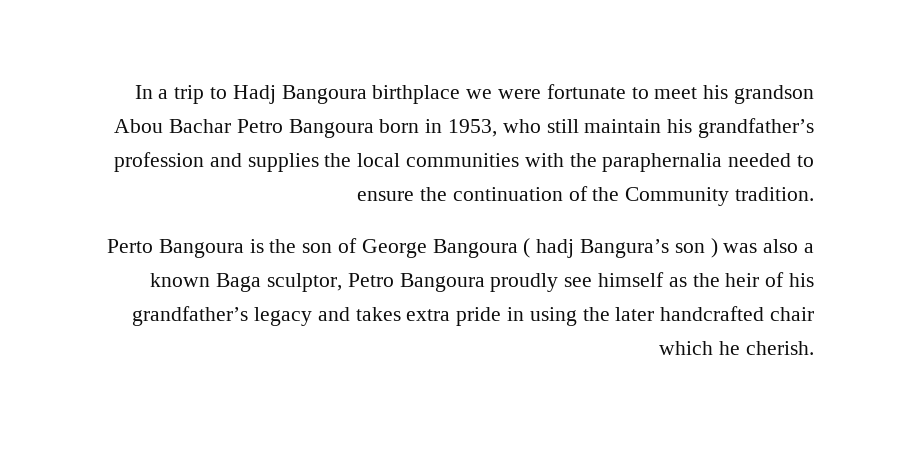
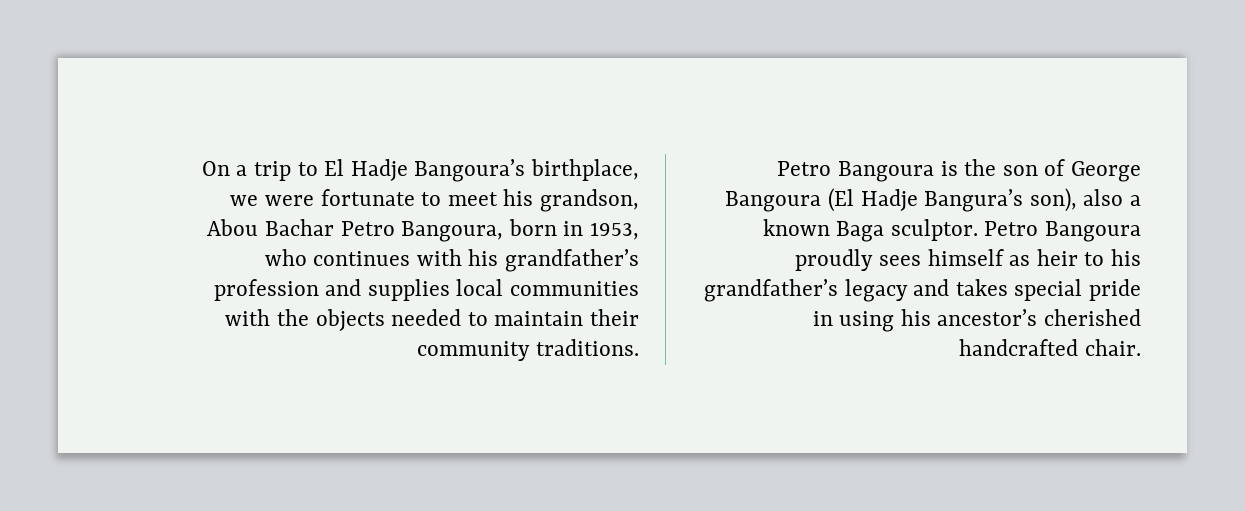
[134,85,153,99] In -> [201,161,230,176] On
[232,85,461,104] Hadj Bangoura birthplace -> [324,159,639,182] El Hadje Bangoura’s birthplace,
[733,85,814,104] grandson -> [540,189,639,212] grandson,
[288,119,374,138] Bangoura -> [401,221,504,242] Bangoura,
[546,119,662,133] still maintain -> [313,249,462,266] continues with
[324,153,352,167] the -> (450, 290) none
[602,153,723,172] paraphernalia -> [315,309,385,331] objects
[357,186,814,206] [106,239,153,253] ensure the continuation of the Community tradition. // Perto -> [494,309,639,326] [417,339,639,361] [777,161,832,176] maintain their community traditions. // Petro
[523,238,758,258] ( hadj Bangura’s son ) was -> [827,188,1077,212] (El Hadje Bangura’s son),
[266,273,342,292] sculptor, -> [890,219,978,241] sculptor.
[564,277,593,287] see -> [878,255,921,266] sees
[692,272,785,287] the heir of -> [1036,249,1105,266] heir to
[406,309,451,321] extra -> [1014,279,1083,301] special
[582,306,814,321] [659,341,814,355] the later handcrafted chair which he cherish. -> [900,309,1141,326] [959,339,1141,356] his ancestor’s cherished handcrafted chair.

